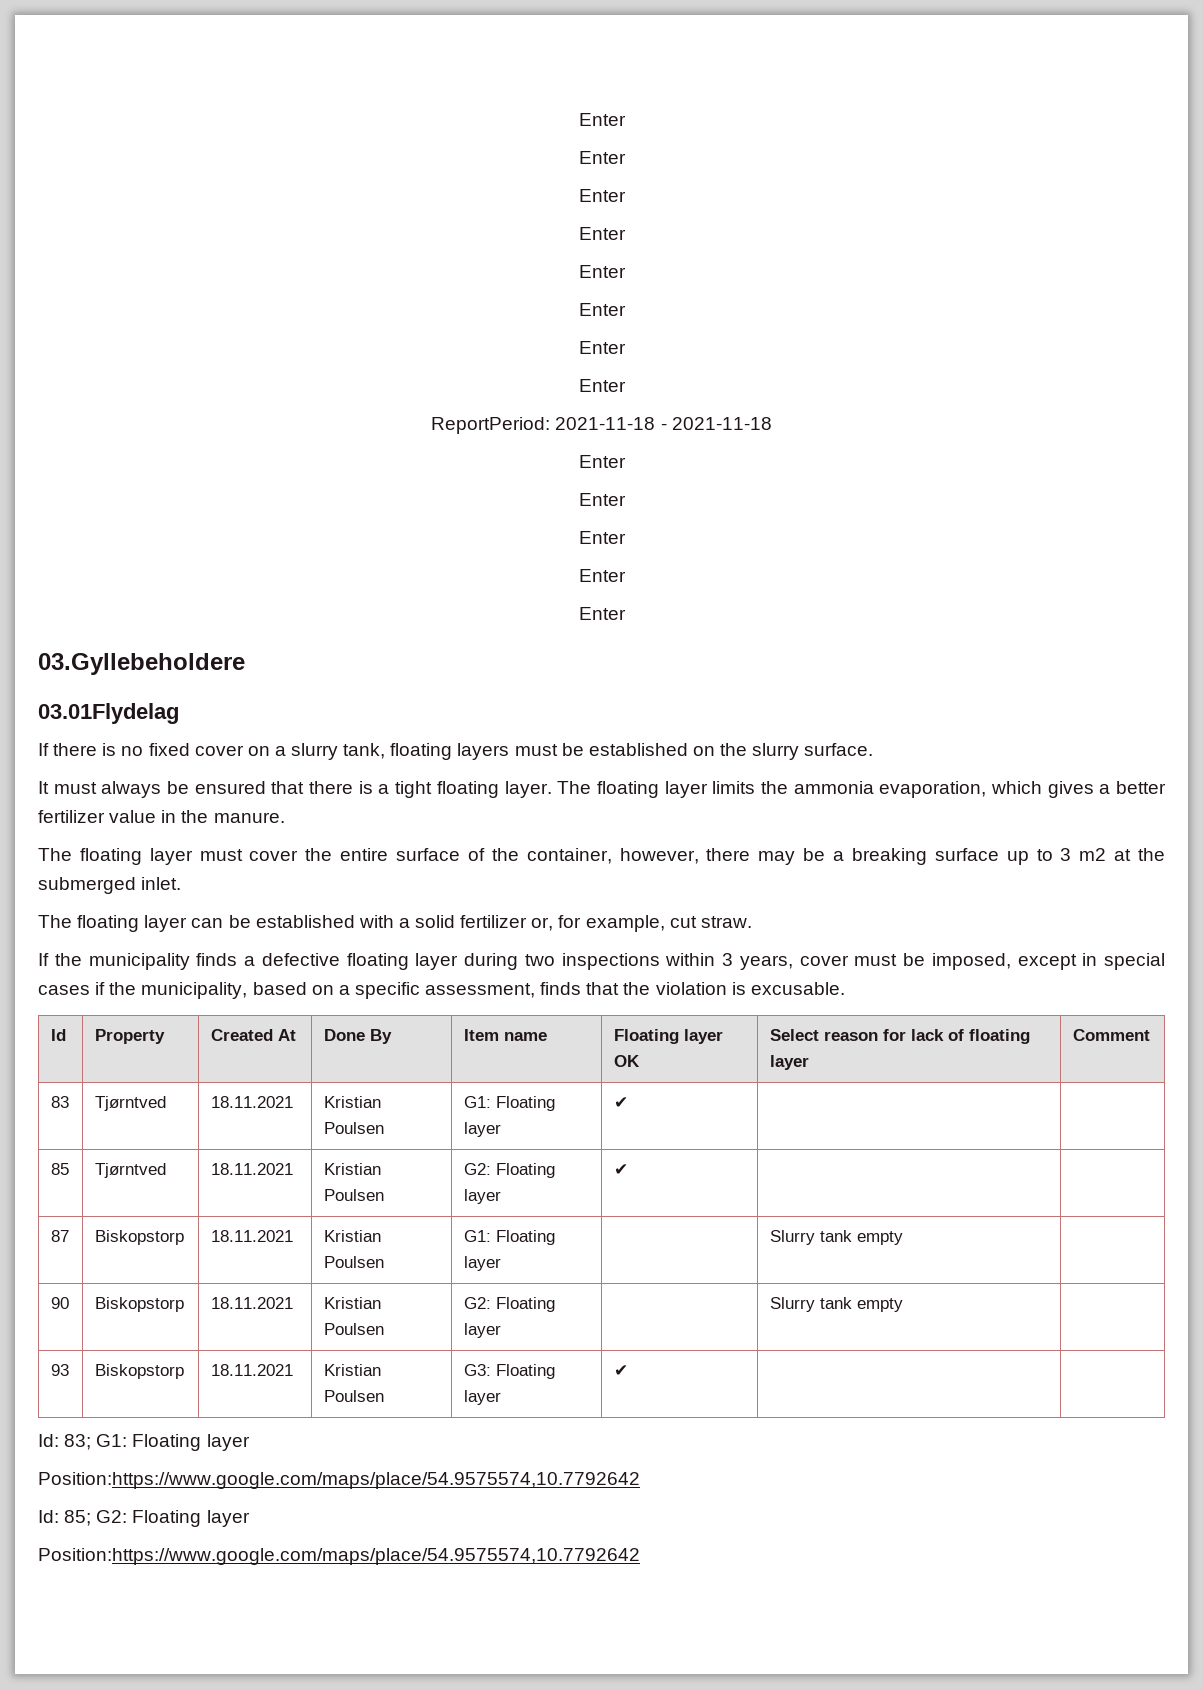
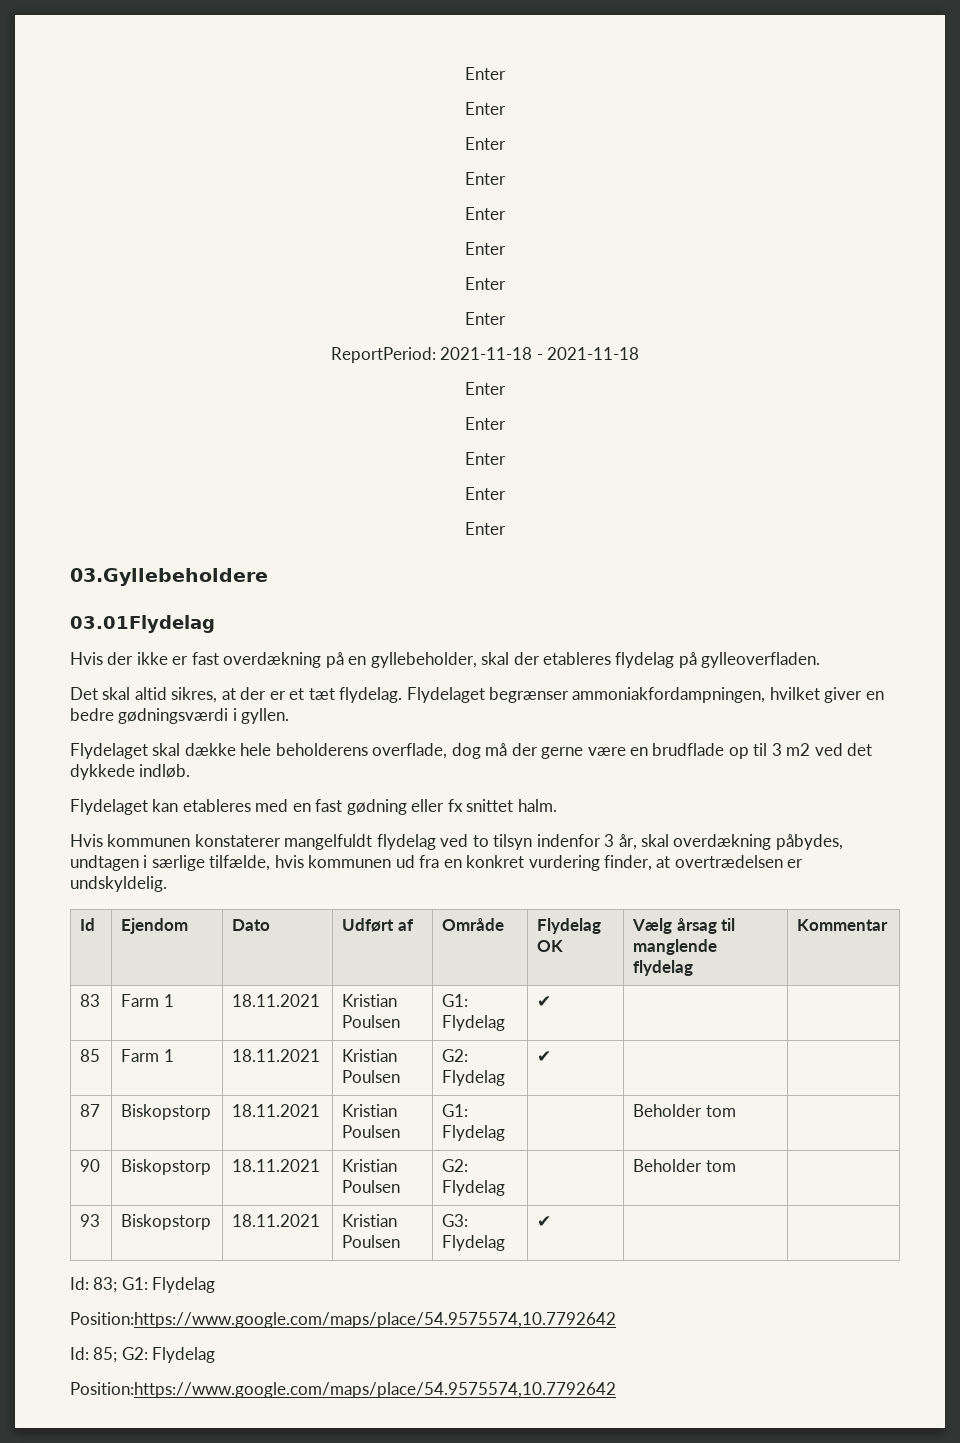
[38,743,874,760] [38,781,1166,798] [38,810,285,823] [38,848,1165,865] [38,877,182,894] [38,915,752,932] [38,953,1165,970] [38,982,845,999] [50,1029,66,1041] [94,1029,165,1044] [210,1029,296,1041] [323,1029,392,1044] [463,1029,547,1041] [613,1029,723,1044] [613,1055,640,1067] [769,1029,1030,1044] [769,1055,809,1070] [1072,1029,1150,1041] If there is no fixed cover on a slurry tank, floating layers must be established on the slurry surface. // It must always be ensured that there is a tight floating layer. The floating layer limits the ammonia evaporation, which gives a better fertilizer value in the manure. // The floating layer must cover the entire surface of the container, however, there may be a breaking surface up to 3 m2 at the submerged inlet. // The floating layer can be established with a solid fertilizer or, for example, cut straw. // If the municipality finds a defective floating layer during two inspections within 3 years, cover must be imposed, except in special cases if the municipality, based on a specific assessment, finds that the violation is excusable. // Id | Property | Created At | Done By | Item name | Floating layer OK | Select reason for lack of floating layer | Comment -> [70,652,821,668] [70,687,884,703] [70,708,290,724] [70,743,873,759] [70,764,191,780] [70,799,557,815] [70,834,843,850] [70,855,804,871] [70,876,167,892] [80,918,96,931] [121,918,189,934] [232,919,271,931] [342,918,414,932] [442,918,505,931] [537,918,602,934] [537,940,564,952] [632,918,736,934] [633,939,718,955] [633,960,694,976] [797,919,889,931] Hvis der ikke er fast overdækning på en gyllebeholder, skal der etableres flydelag på gylleoverfladen. // Det skal altid sikres, at der er et tæt flydelag. Flydelaget begrænser ammoniakfordampningen, hvilket giver en bedre gødningsværdi i gyllen. // Flydelaget skal dække hele beholderens overflade, dog må der gerne være en brudflade op til 3 m2 ved det dykkede indløb. // Flydelaget kan etableres med en fast gødning eller fx snittet halm. // Hvis kommunen konstaterer mangelfuldt flydelag ved to tilsyn indenfor 3 år, skal overdækning påbydes, undtagen i særlige tilfælde, hvis kommunen ud fra en konkret vurdering finder, at overtrædelsen er undskyldelig. // Id | Ejendom | Dato | Udført af | Område | Flydelag OK | Vælg årsag til manglende flydelag | Kommentar
[94,1096,166,1111] [210,1096,293,1108] [323,1096,381,1108] [323,1122,384,1134] [463,1096,555,1111] [463,1122,501,1137] Tjørntved | 18.11.2021 | Kristian Poulsen | G1: Floating layer -> [121,994,174,1007] [232,994,321,1007] [342,994,398,1007] [342,1015,401,1028] [442,994,469,1007] [442,1015,506,1031] Farm 1 | 18.11.2021 | Kristian Poulsen | G1: Flydelag
[94,1163,166,1178] [210,1163,293,1175] [323,1163,381,1175] [323,1189,384,1201] [463,1163,555,1178] [463,1189,501,1204] Tjørntved | 18.11.2021 | Kristian Poulsen | G2: Floating layer -> [121,1049,174,1062] [232,1049,321,1062] [342,1049,398,1062] [342,1070,401,1083] [442,1049,469,1062] [442,1070,506,1086] Farm 1 | 18.11.2021 | Kristian Poulsen | G2: Flydelag
[495,1230,555,1245] [463,1256,501,1271] [769,1230,903,1245] Floating layer | | Slurry tank empty -> [442,1125,506,1141] [633,1104,736,1117] Flydelag | | Beholder tom
[495,1297,555,1312] [463,1323,501,1338] [769,1297,903,1312] Floating layer | | Slurry tank empty -> [442,1180,506,1196] [633,1159,736,1172] Flydelag | | Beholder tom
[495,1364,555,1379] [463,1390,501,1405] Floating layer -> [442,1235,506,1251] Flydelag
[132,1434,250,1451] Floating layer -> [152,1277,216,1293] Flydelag
[132,1510,250,1527] Floating layer -> [152,1347,216,1363] Flydelag

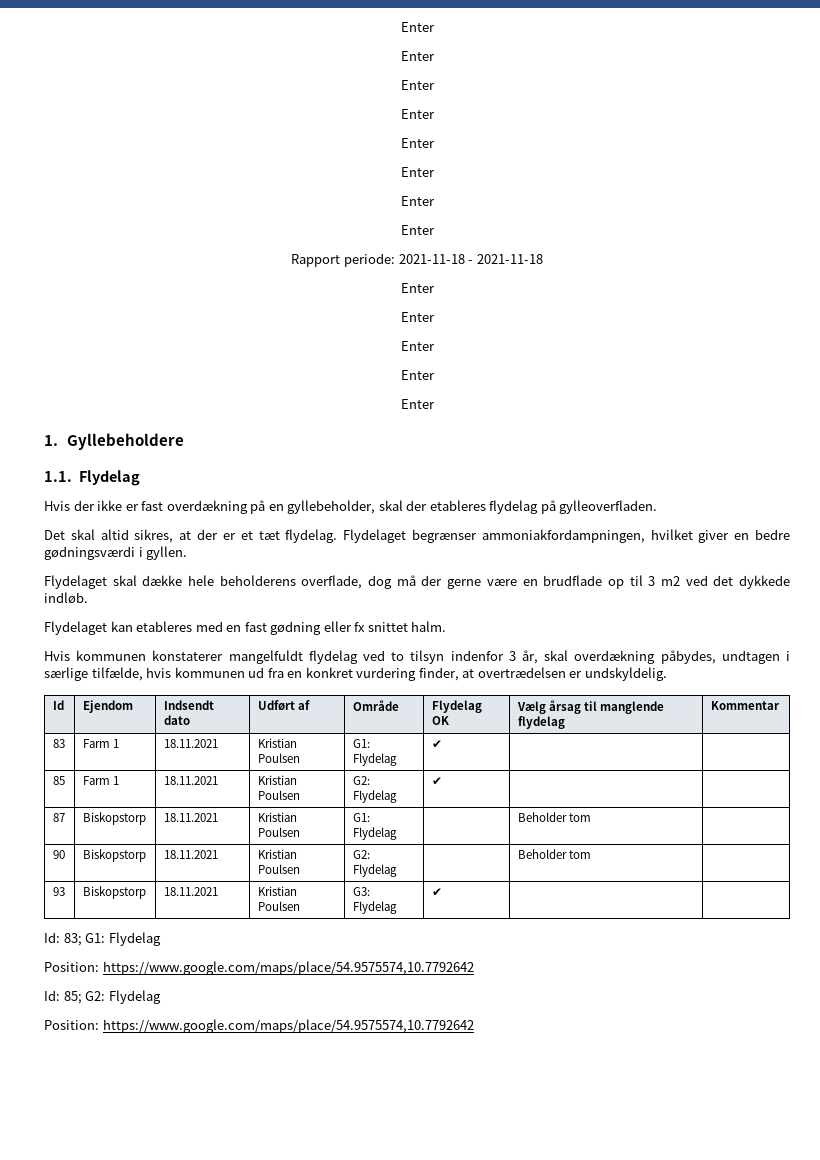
[330,347,436,363] ReportPeriod: -> [291,253,395,267] Rapport periode:
[70,568,268,586] [70,615,215,633] 03.Gyllebeholdere // 03.01Flydelag -> [44,433,185,450] [44,470,140,486] 1. Gyllebeholdere // 1.1. Flydelag
[232,919,271,931] Dato -> [163,700,214,710] [163,715,190,725] Indsendt dato
[70,1312,616,1328] Position:https://www.google.com/maps/place/54.9575574,10.7792642 -> [44,961,474,975] Position: https://www.google.com/maps/place/54.9575574,10.7792642
[70,1382,616,1398] Position:https://www.google.com/maps/place/54.9575574,10.7792642 -> [44,1019,474,1033] Position: https://www.google.com/maps/place/54.9575574,10.7792642

